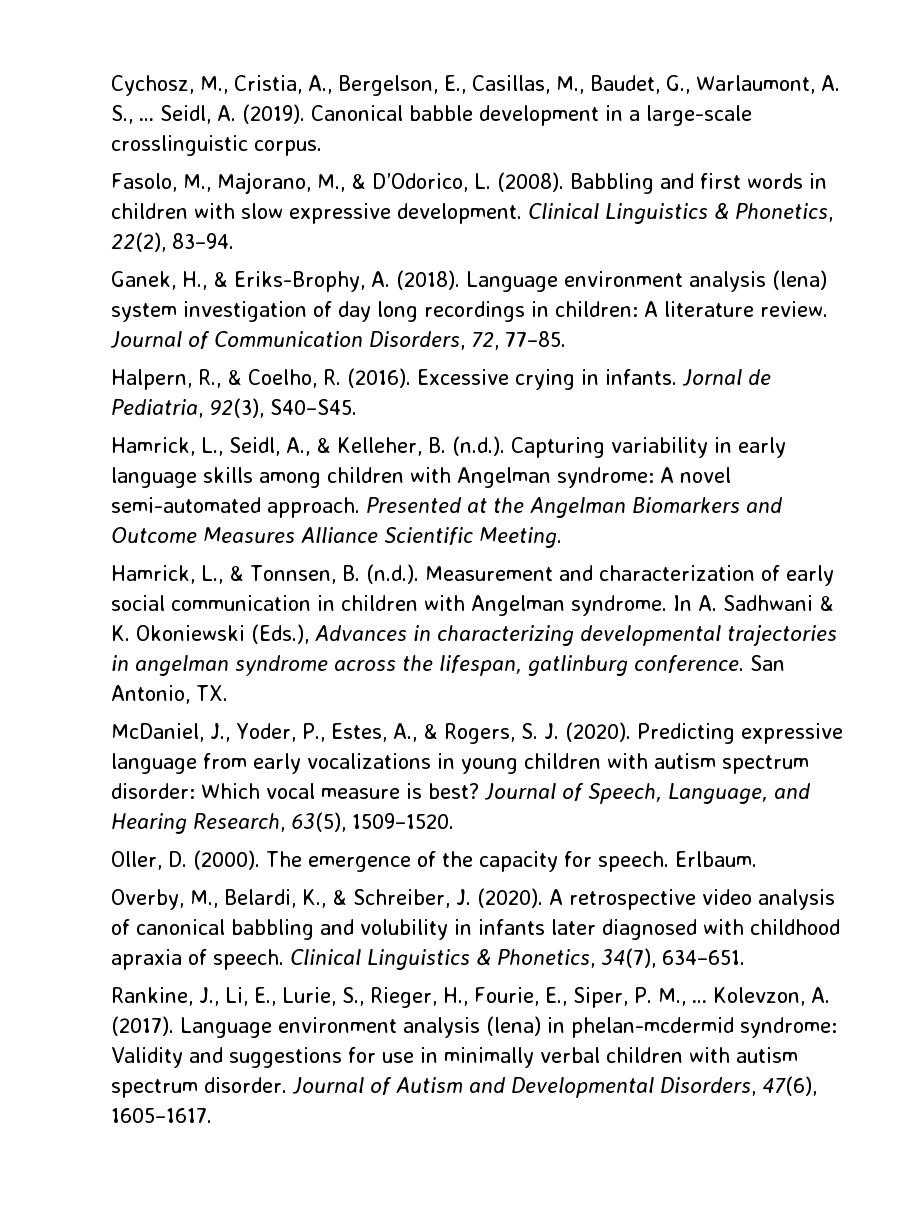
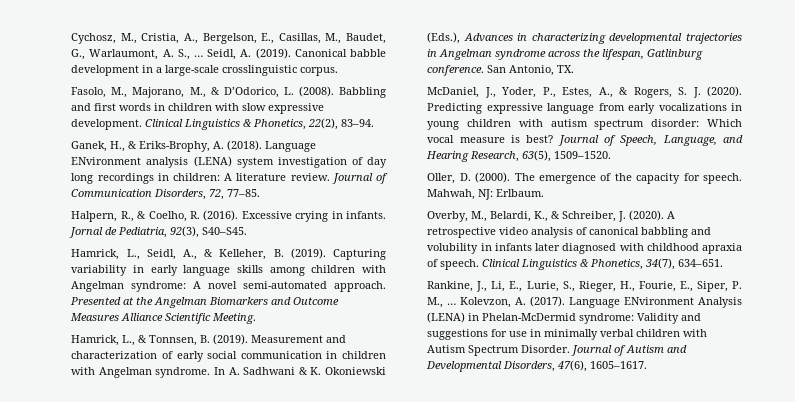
[564,270,828,292] environment analysis (lena) -> [71,156,232,168] ENvironment analysis (LENA)
[452,436,506,456] (n.d.). -> [290,248,326,259] (2019).
[366,564,420,584] (n.d.). -> [213,334,249,345] (2019).
[135,655,230,676] angelman -> [439,49,493,60] Angelman
[528,655,629,676] gatlinburg -> [647,49,704,60] Gatlinburg
(670, 861) none -> [427,189,494,200] Mahwah, NJ:
[278,1016,735,1038] environment analysis (lena) in phelan-mcdermid -> [624,297,742,308] [427,312,577,323] ENvironment Analysis (LENA) in Phelan-McDermid
[736,1047,799,1063] [111,1077,288,1098] autism spectrum disorder. -> [427,345,571,356] Autism Spectrum Disorder.

